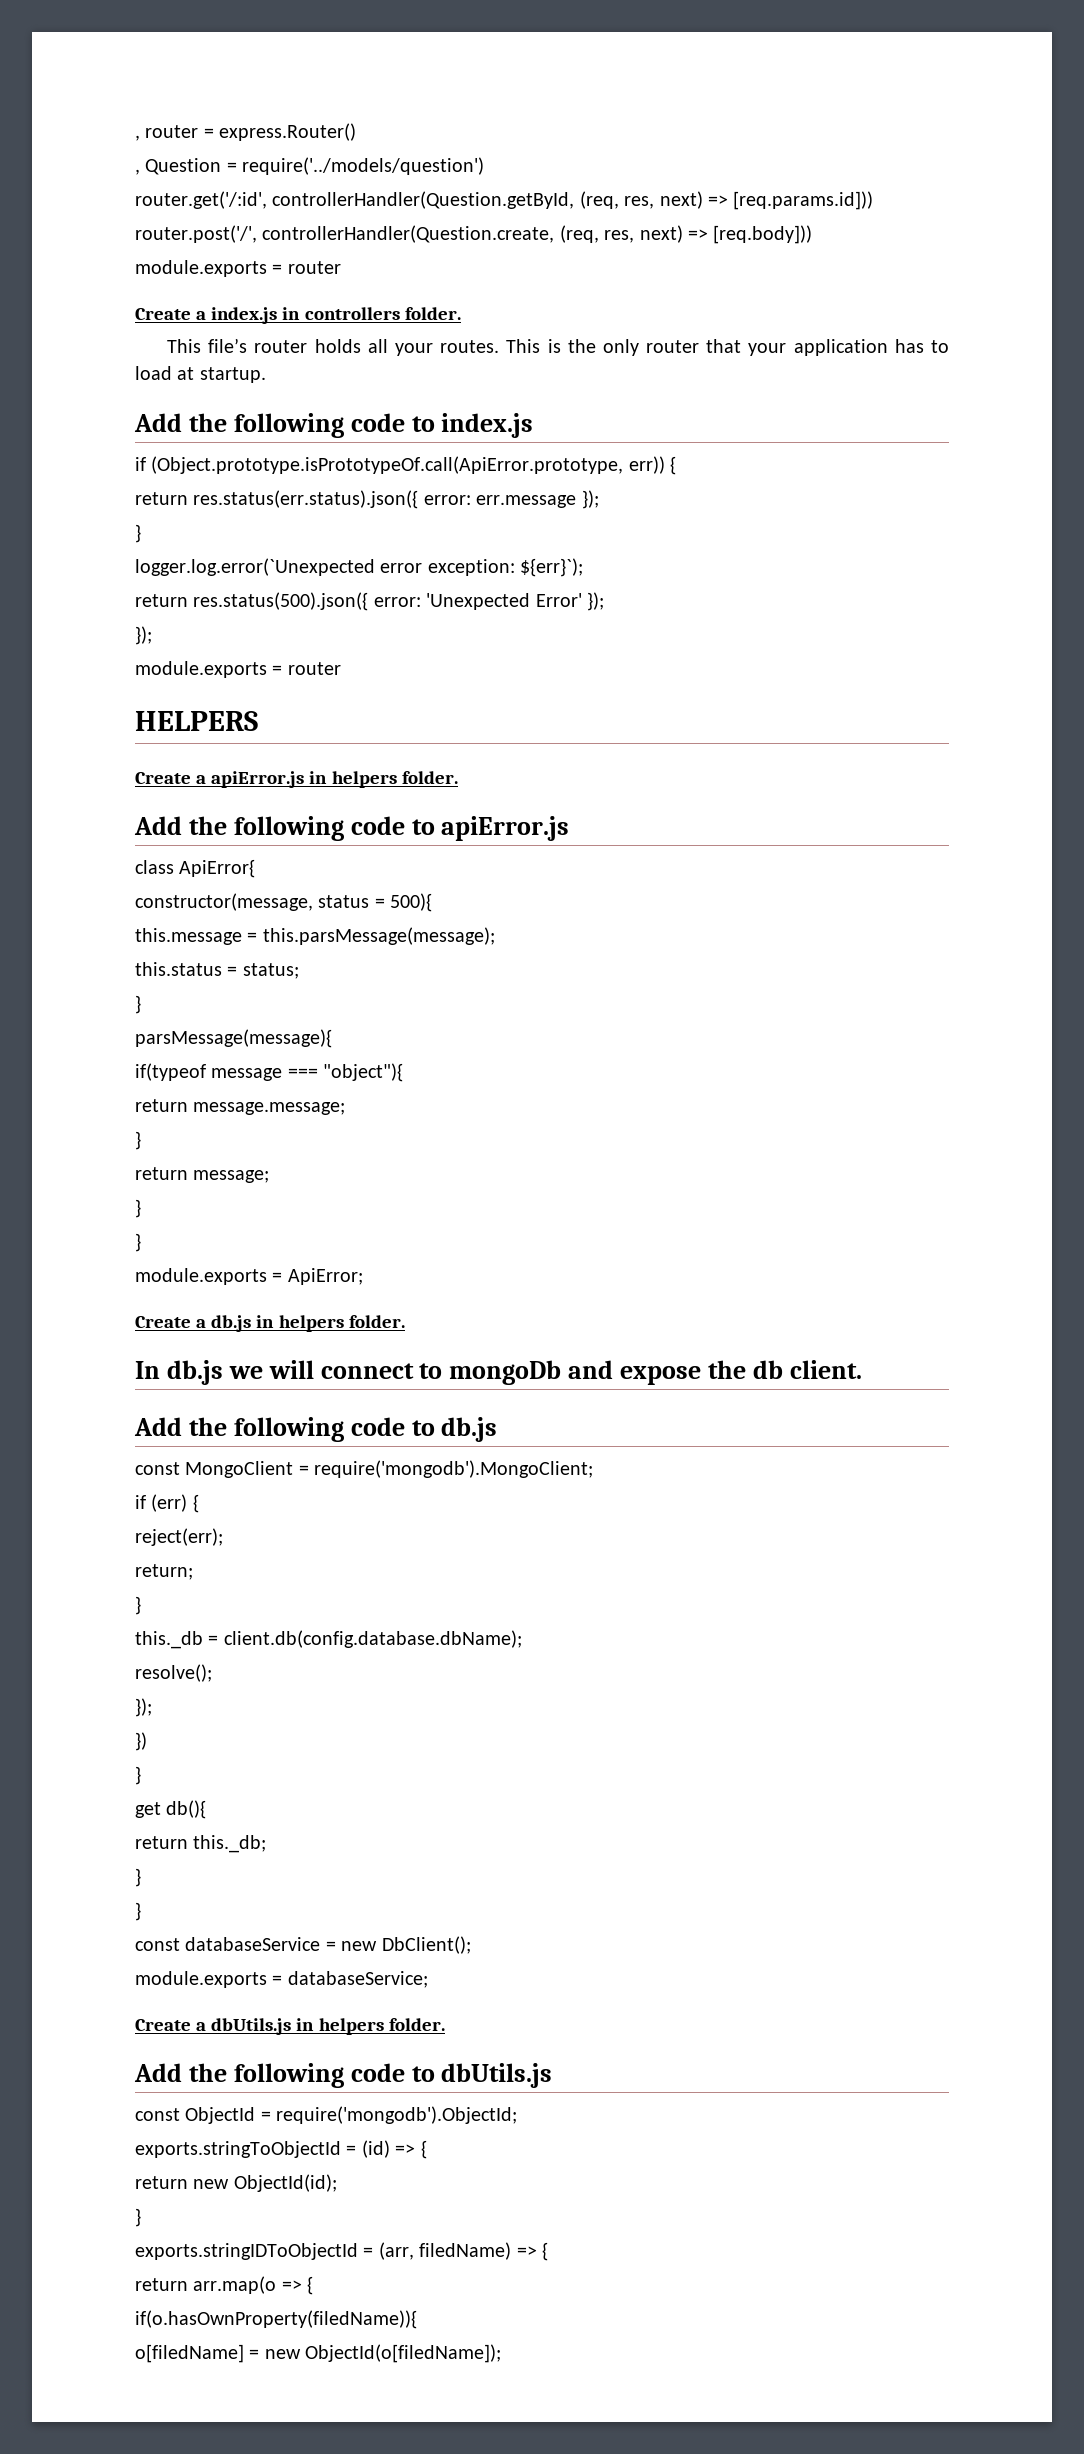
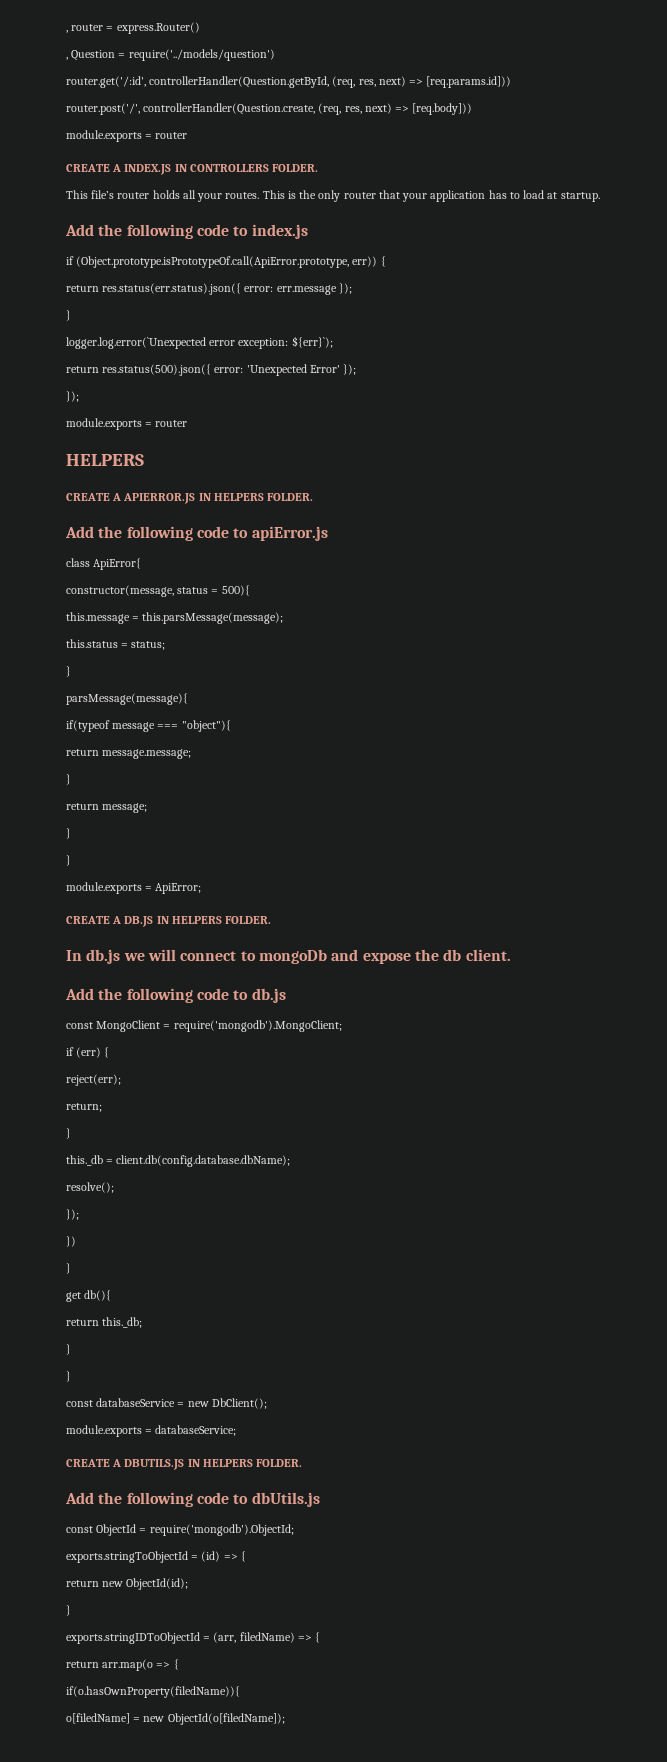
[135,307,461,324] Create a index.js in controllers folder. -> [66,164,319,175] CREATE A INDEX.JS IN CONTROLLERS FOLDER.
[135,771,458,788] Create a apiError.js in helpers folder. -> [66,493,314,504] CREATE A APIERROR.JS IN HELPERS FOLDER.
[135,1315,405,1332] Create a db.js in helpers folder. -> [66,916,272,927] CREATE A DB.JS IN HELPERS FOLDER.
[135,2018,445,2035] Create a dbUtils.js in helpers folder. -> [66,1459,303,1470] CREATE A DBUTILS.JS IN HELPERS FOLDER.

